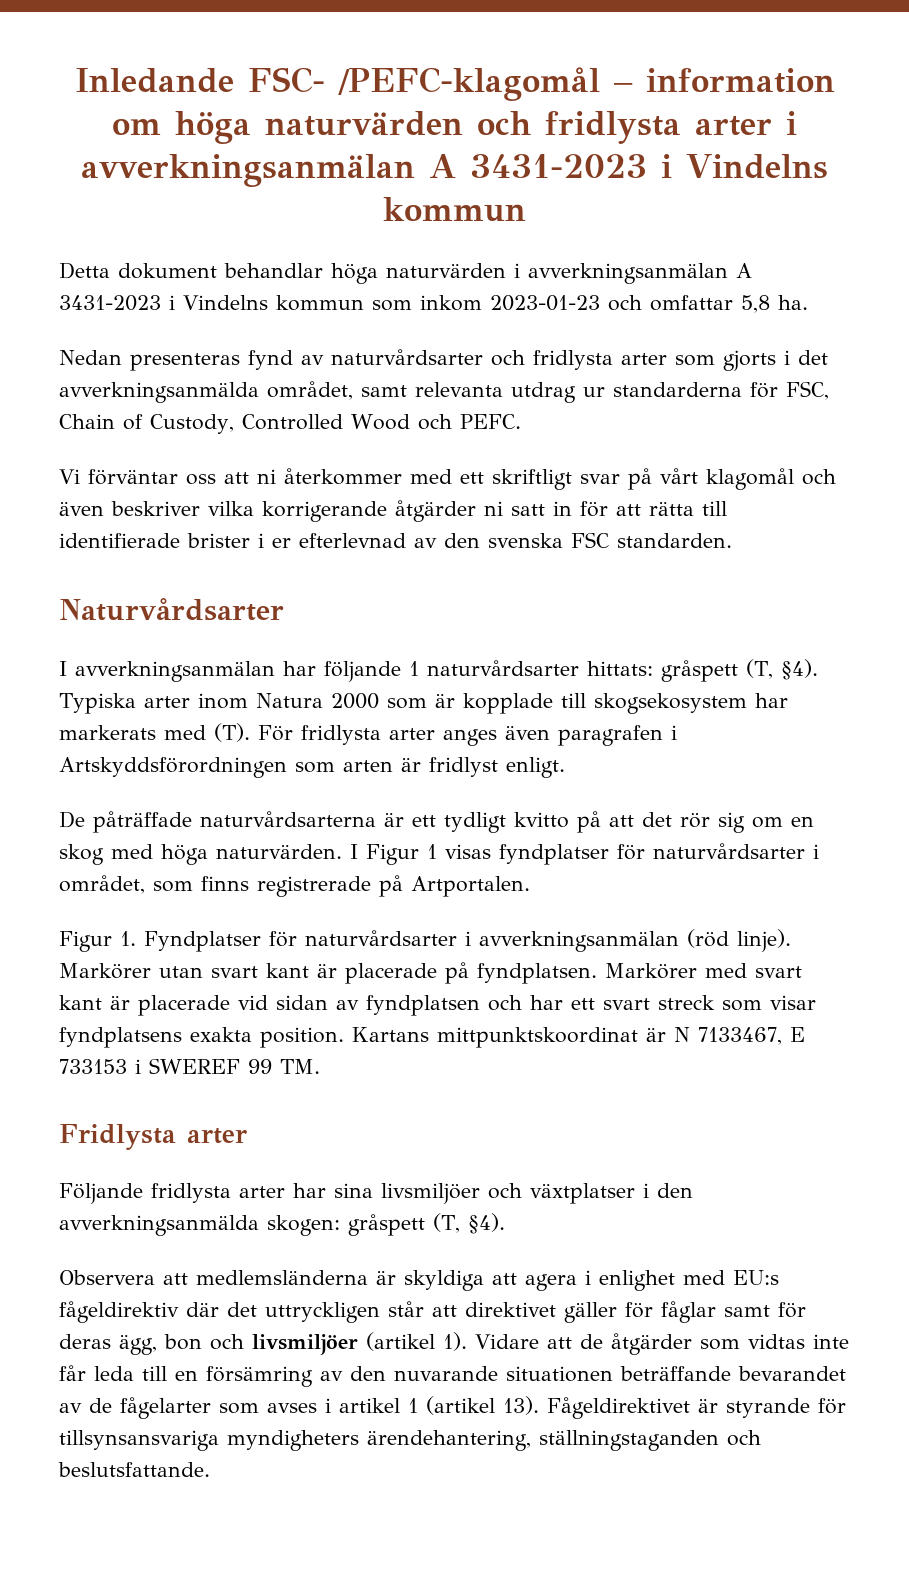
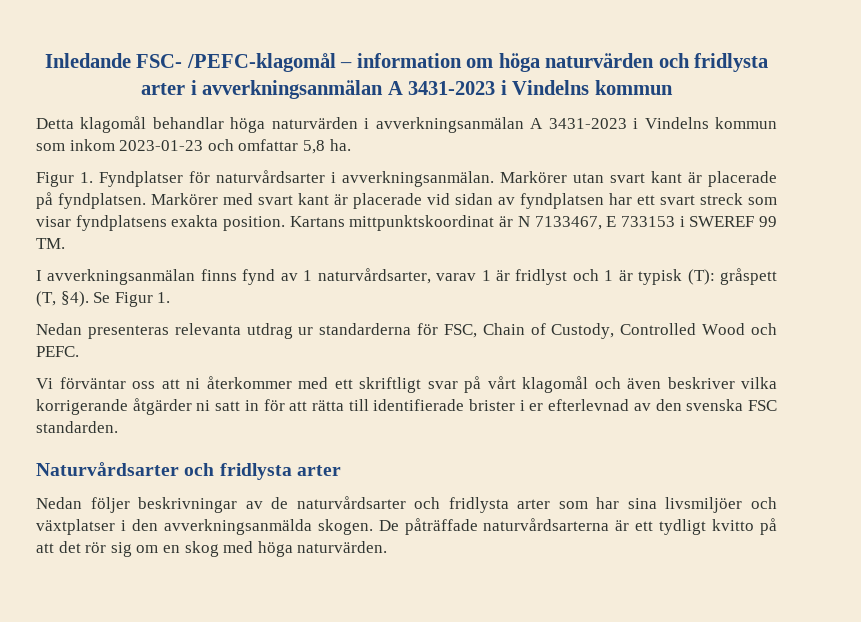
[118,263,217,279] dokument -> [80,116,147,133] klagomål
[59,349,828,371] [59,381,407,403] Nedan presenteras fynd av naturvårdsarter och fridlysta arter som gjorts i det avverkningsanmälda området, samt -> [36,170,777,187] [36,192,777,209] [36,215,778,231] [36,238,65,249] [36,268,777,285] [36,291,171,307] [36,323,169,339] Figur 1. Fyndplatser för naturvårdsarter i avverkningsanmälan. Markörer utan svart kant är placerade på fyndplatsen. Markörer med svart kant är placerade vid sidan av fyndplatsen har ett svart streck som visar fyndplatsens exakta position. Kartans mittpunktskoordinat är N 7133467, E 733153 i SWEREF 99 TM. // I avverkningsanmälan finns fynd av 1 naturvårdsarter, varav 1 är fridlyst och 1 är typisk (T): gråspett (T, §4). Se Figur 1. // Nedan presenteras
[59,659,818,682] [59,693,788,714] [59,723,677,746] [59,757,565,778] // I avverkningsanmälan har följande 1 naturvårdsarter hittats: gråspett (T, §4). Typiska arter inom Natura 2000 som är kopplade till skogsekosystem har markerats med (T). För fridlysta arter anges även paragrafen i Artskyddsförordningen som arten är fridlyst enligt. // -> [184,463,341,480] [36,496,778,513] [36,519,373,535] och fridlysta arter // Nedan följer beskrivningar av de naturvårdsarter och fridlysta arter som har sina livsmiljöer och växtplatser i den avverkningsanmälda skogen.
[350,843,819,865] [59,875,530,897] [59,929,791,952] [59,962,802,984] [59,995,816,1016] [59,1027,805,1048] [59,1058,320,1074] [59,1124,247,1150] [59,1183,693,1204] [59,1213,505,1236] [59,1270,779,1291] [59,1301,806,1323] [59,1332,849,1355] [59,1365,846,1387] [59,1396,846,1419] [59,1430,761,1451] [58,1462,210,1477] I Figur 1 visas fyndplatser för naturvårdsarter i området, som finns registrerade på Artportalen. // Figur 1. Fyndplatser för naturvårdsarter i avverkningsanmälan (röd linje). Markörer utan svart kant är placerade på fyndplatsen. Markörer med svart kant är placerade vid sidan av fyndplatsen och har ett svart streck som visar fyndplatsens exakta position. Kartans mittpunktskoordinat är N 7133467, E 733153 i SWEREF 99 TM. // Fridlysta arter // Följande fridlysta arter har sina livsmiljöer och växtplatser i den avverkningsanmälda skogen: gråspett (T, §4). // Observera att medlemsländerna är skyldiga att agera i enlighet med EU:s fågeldirektiv där det uttryckligen står att direktivet gäller för fåglar samt för deras ägg, bon och livsmiljöer (artikel 1). Vidare att de åtgärder som vidtas inte får leda till en försämring av den nuvarande situationen beträffande bevarandet av de fågelarter som avses i artikel 1 (artikel 13). Fågeldirektivet är styrande för tillsynsansvariga myndigheters ärendehantering, ställningstaganden och beslutsfattande. -> (388, 547) none

